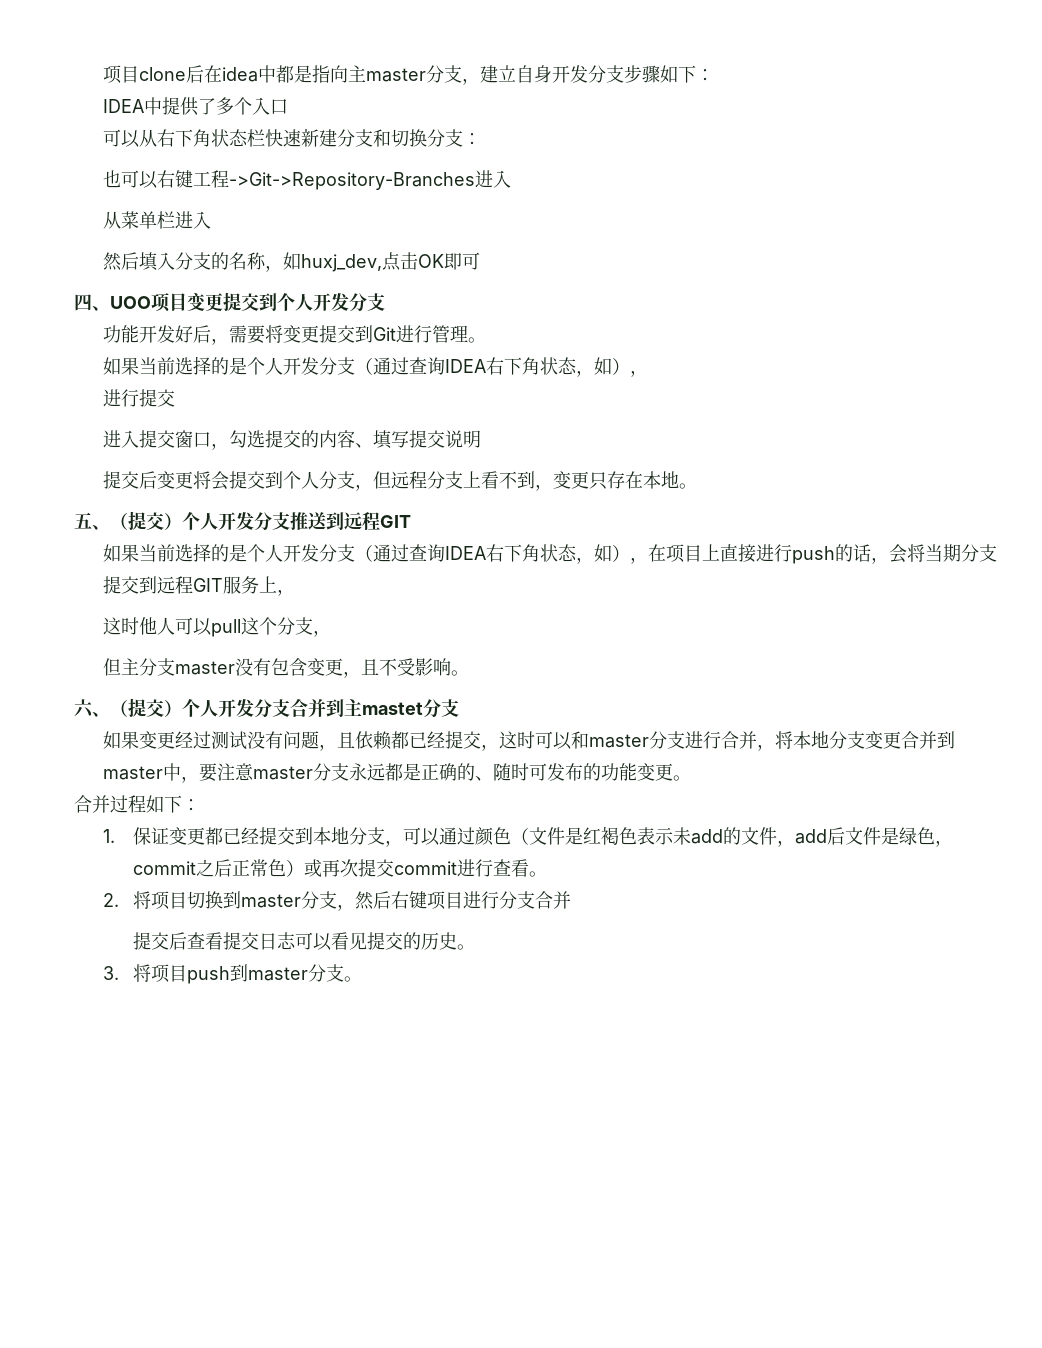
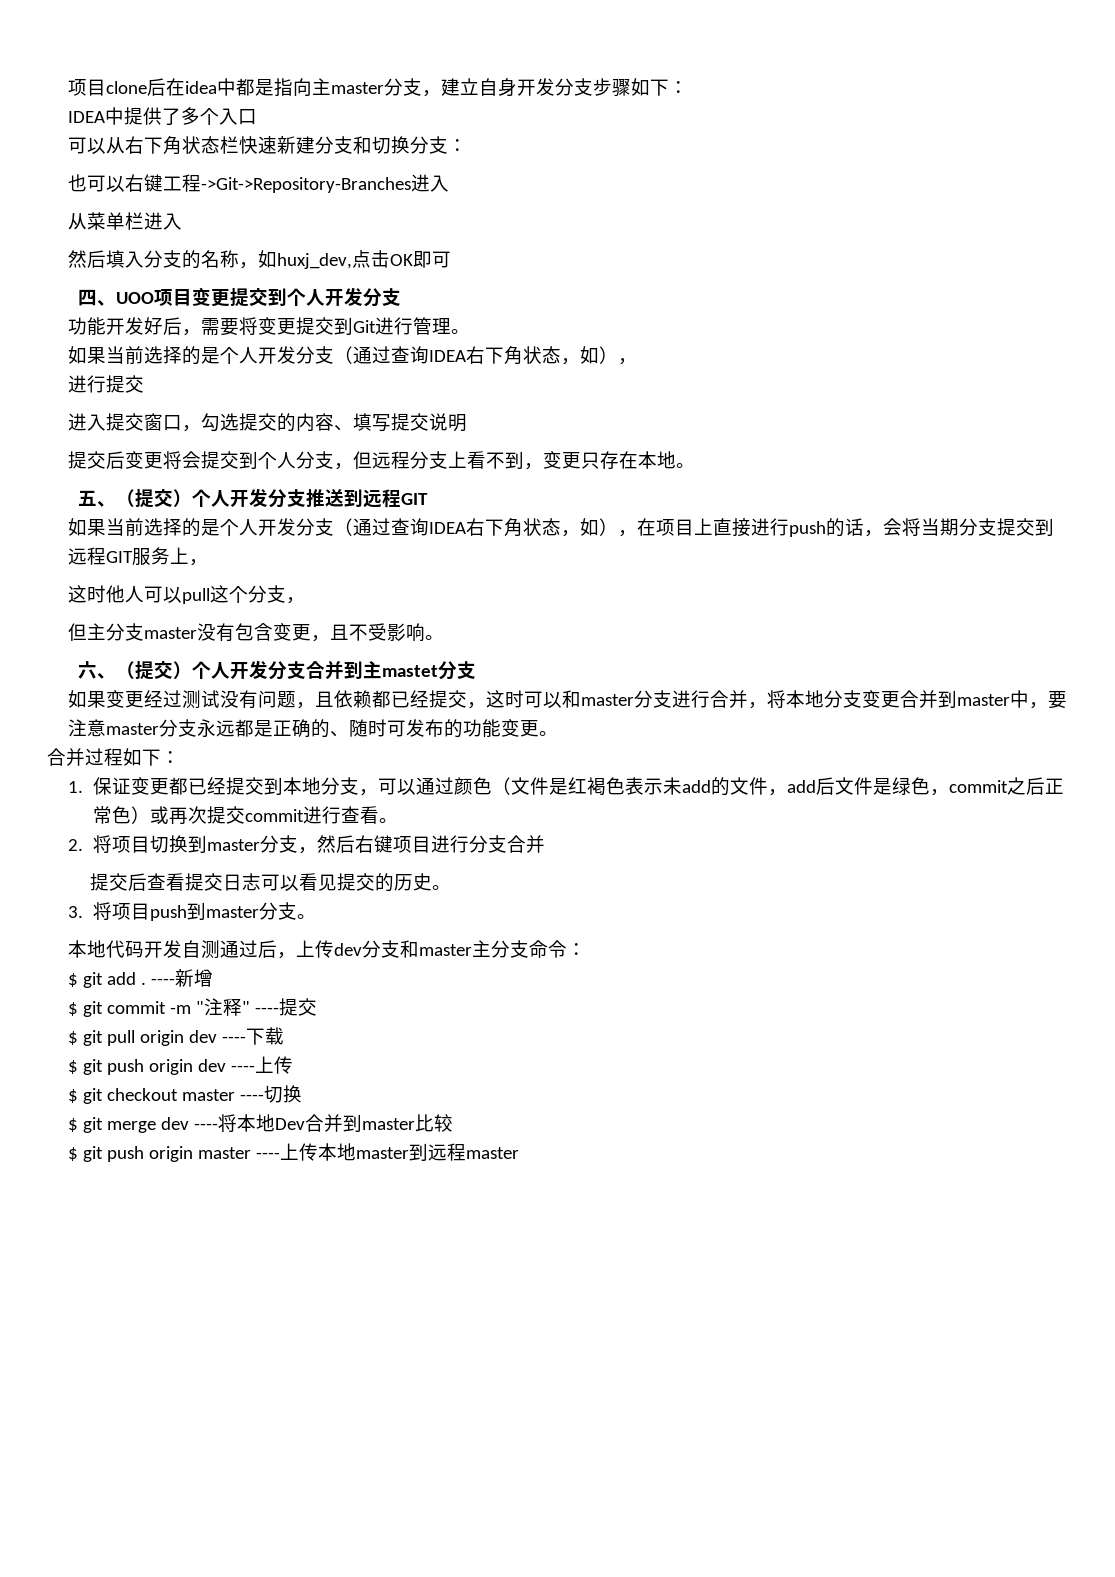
(362, 979) none -> [68,940,587,959] [68,969,214,988] [68,998,318,1017] [68,1027,285,1046] [68,1056,294,1075] [68,1085,303,1104] [68,1114,454,1133] [68,1143,520,1162] // 本地代码开发自测通过后，上传dev分支和master主分支命令： // $ git add . ----新增 // $ git commit -m "注释" ----提交 // $ git pull origin dev ----下载 // $ git push origin dev ----上传 // $ git checkout master ----切换 // $ git merge dev ----将本地Dev合并到master比较 // $ git push origin master ----上传本地master到远程master

